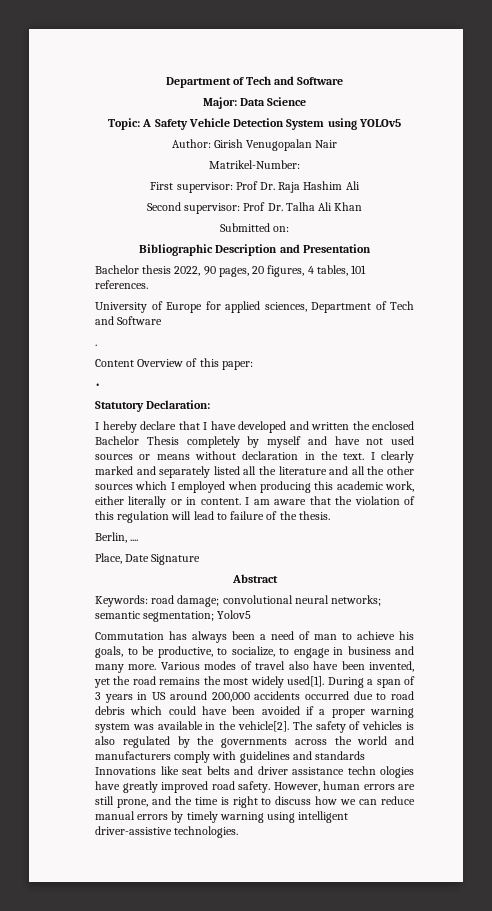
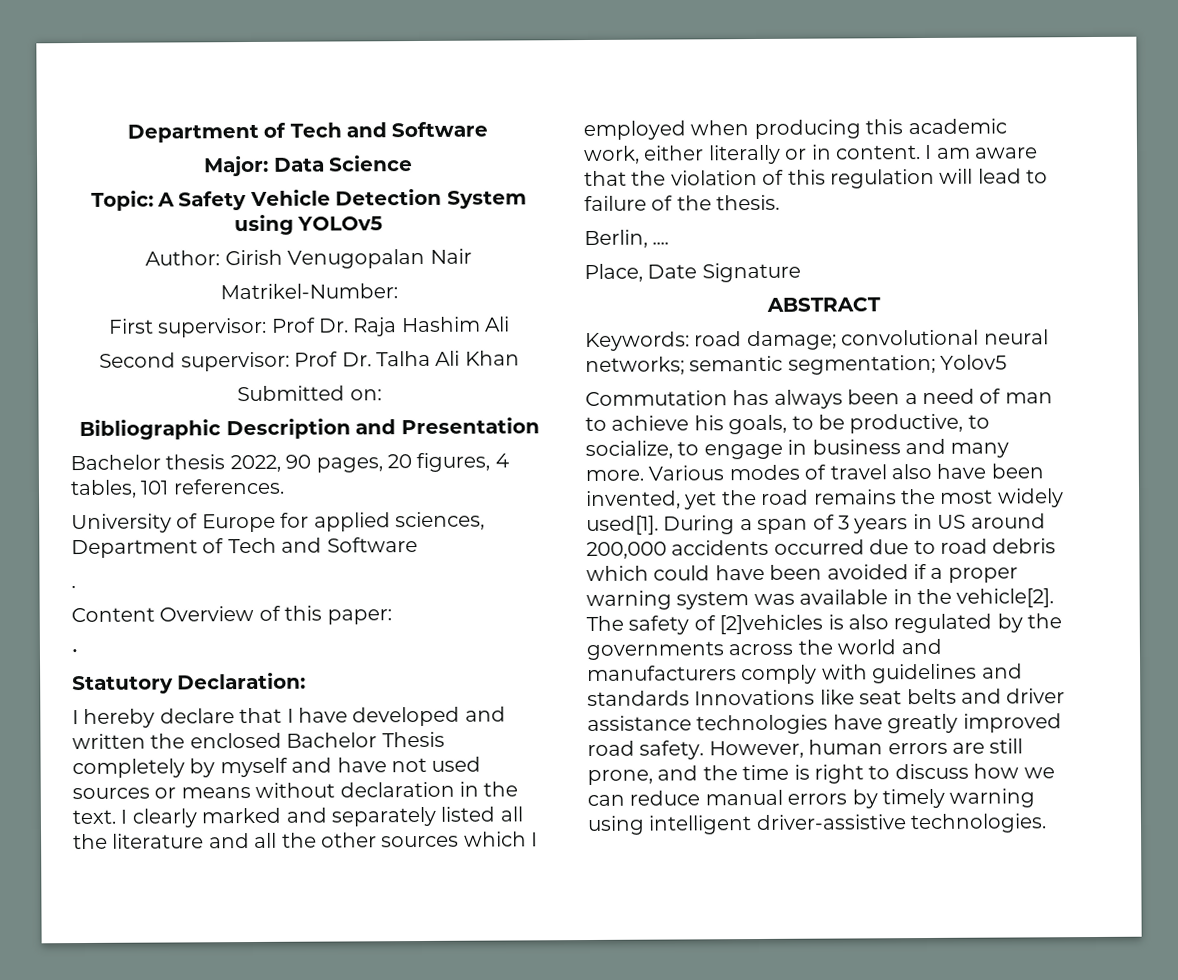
[231,574,278,583] Abstract -> [766,297,881,312] ABSTRACT
[362,721,403,730] vehicles -> [719,614,824,635] [2]vehicles
[347,766,414,778] techn ologies -> [696,714,829,735] technologies

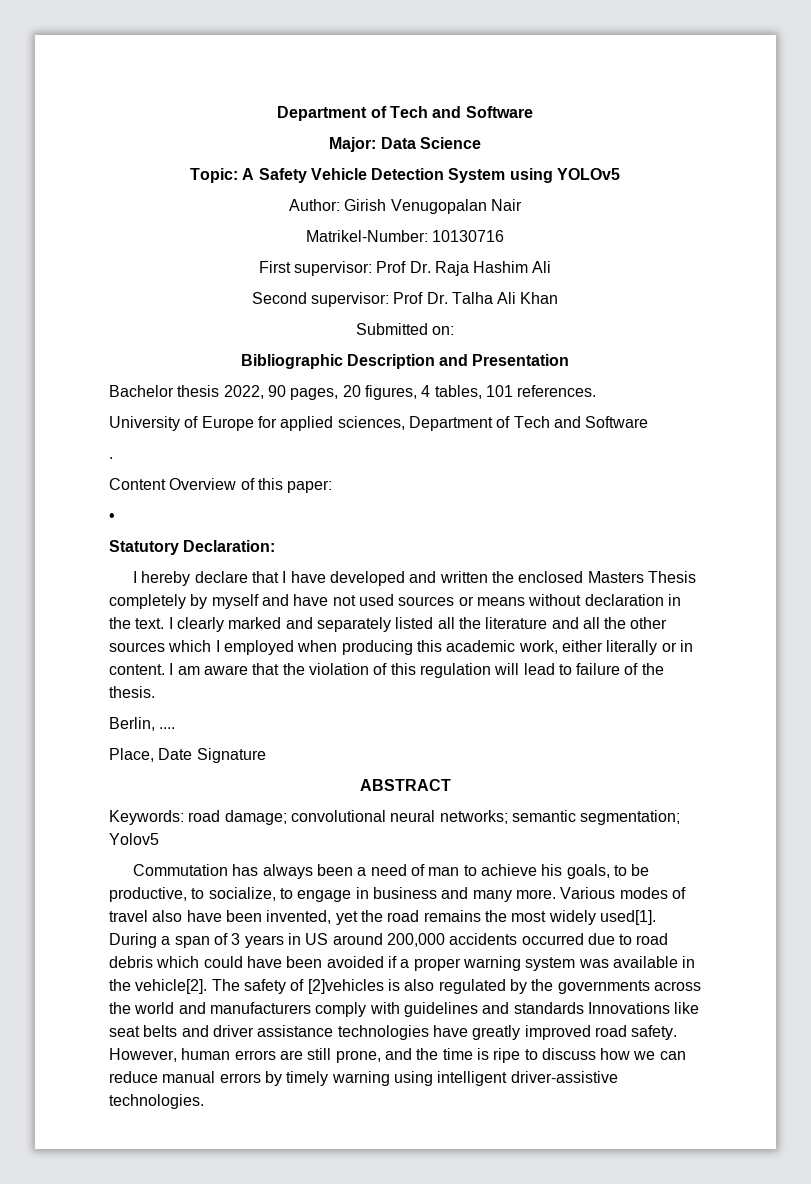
(398, 291) none -> [432,230,505,242] 10130716
[286,732,378,748] Bachelor -> [587,571,644,583] Masters
[814,764,864,784] right -> [493,1048,521,1063] ripe

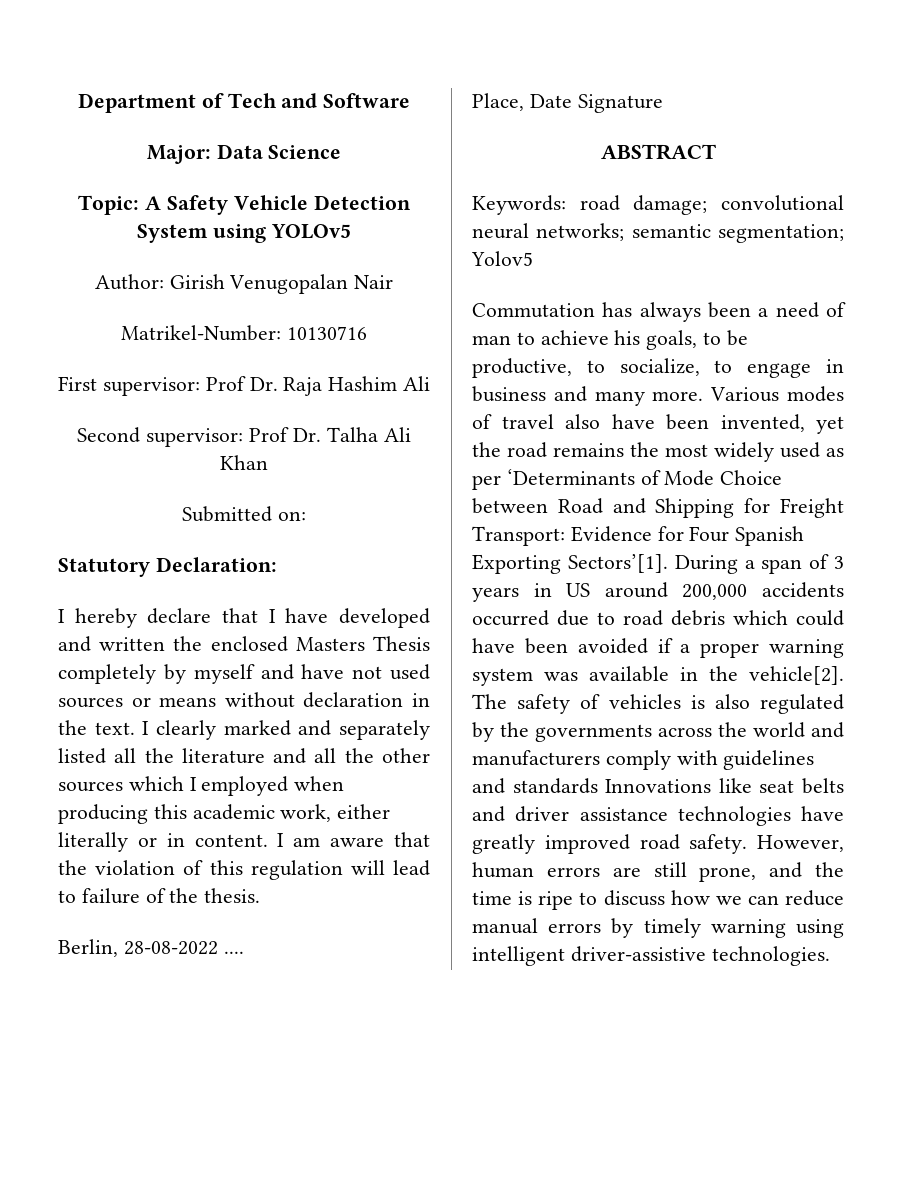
[240,354,570,369] [109,385,597,400] [109,416,649,431] [109,457,113,459] [109,478,333,493] [109,513,115,521] // Bibliographic Description and Presentation // Bachelor thesis 2022, 90 pages, 20 figures, 4 tables, 101 references. // University of Europe for applied sciences, Department of Tech and Software // . // Content Overview of this paper: // • -> (306, 516) none
(155, 724) none -> [123,941,218,955] 28-08-2022
[599,910,656,925] used[1]. -> [780,442,844,458] [472,469,783,490] [472,498,844,518] [472,526,805,546] [472,554,668,574] used as per ‘Determinants of Mode Choice between Road and Shipping for Freight Transport: Evidence for Four Spanish Exporting Sectors’[1].
[307,979,384,994] [2]vehicles -> [608,694,681,709] vehicles

